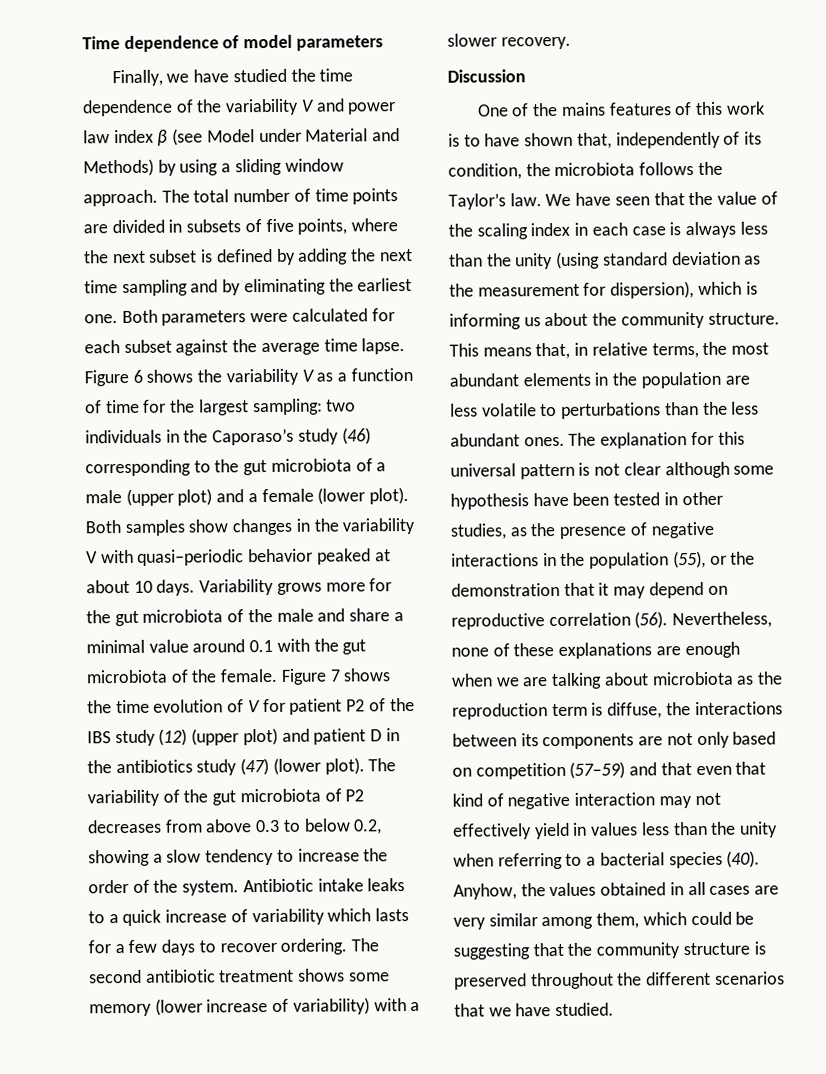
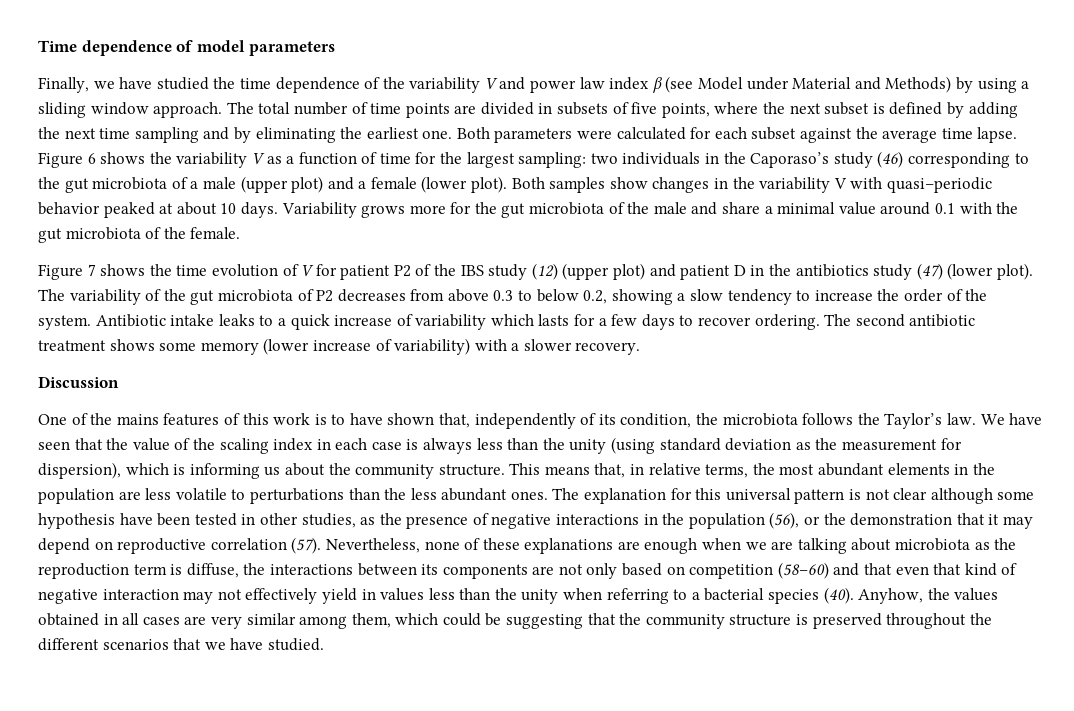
(279, 675) none -> (241, 233) //
[672,550,706,569] (55), -> [769,512,800,529] (56),
[634,611,669,629] (56). -> [291,537,322,554] (57).
[569,761,626,779] (57–59) -> [777,562,829,579] (58–60)

